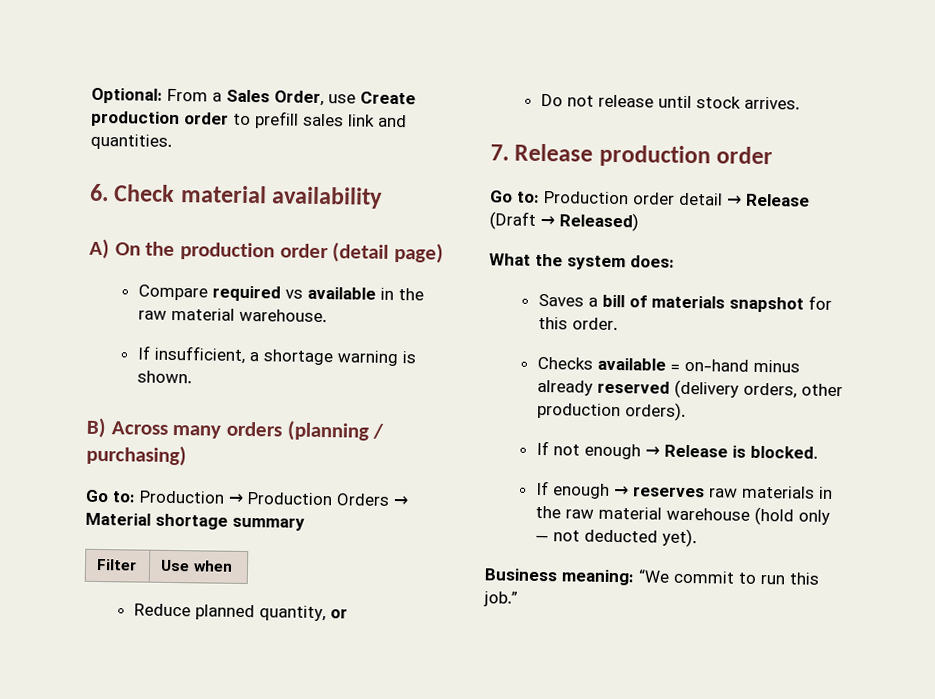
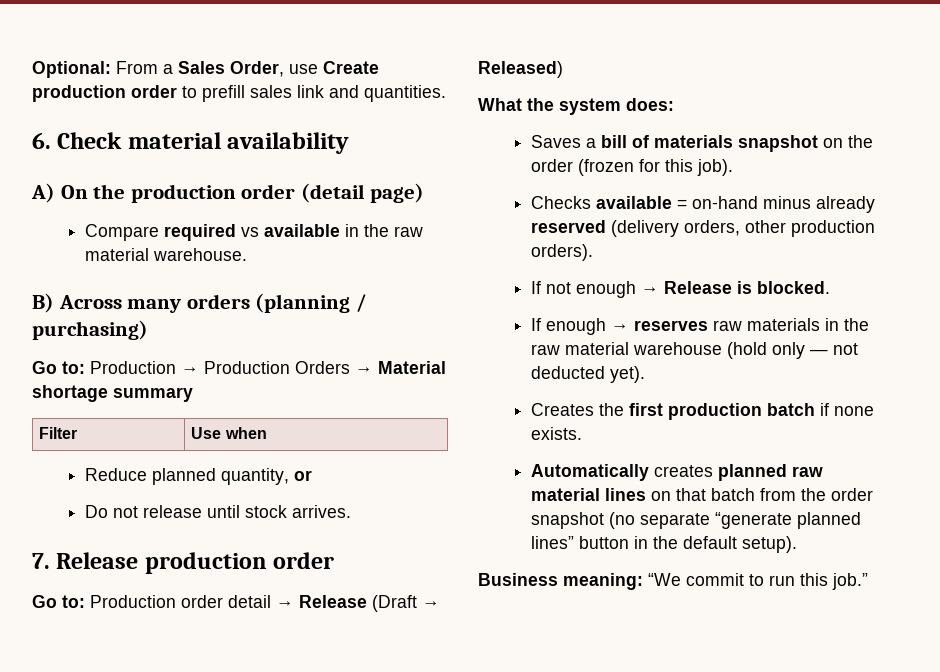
[136,345,416,367] [136,370,192,384] // If insufficient, a shortage warning is shown. -> (247, 254) none
(804, 304) none -> [822,135,873,148] [530,159,634,176] on the order (frozen
[571,317,618,331] order. -> [696,159,733,176] job).
(697, 538) none -> [530,403,874,420] [530,427,582,440] [530,464,823,481] [530,488,873,501] [530,512,861,529] [530,536,797,553] // Creates the first production batch if none exists. // Automatically creates planned raw material lines on that batch from the order snapshot (no separate “generate planned lines” button in the default setup).

